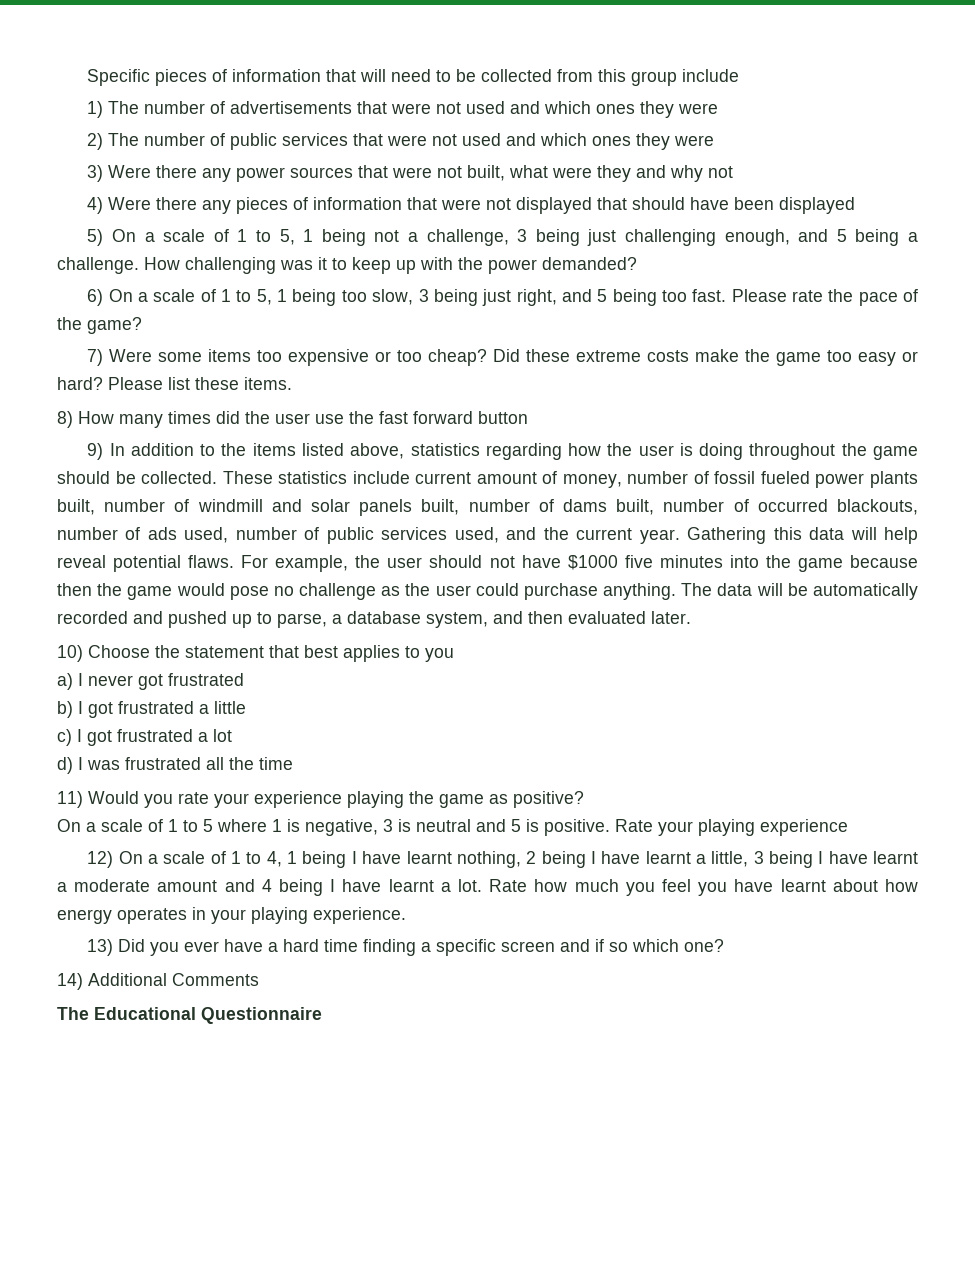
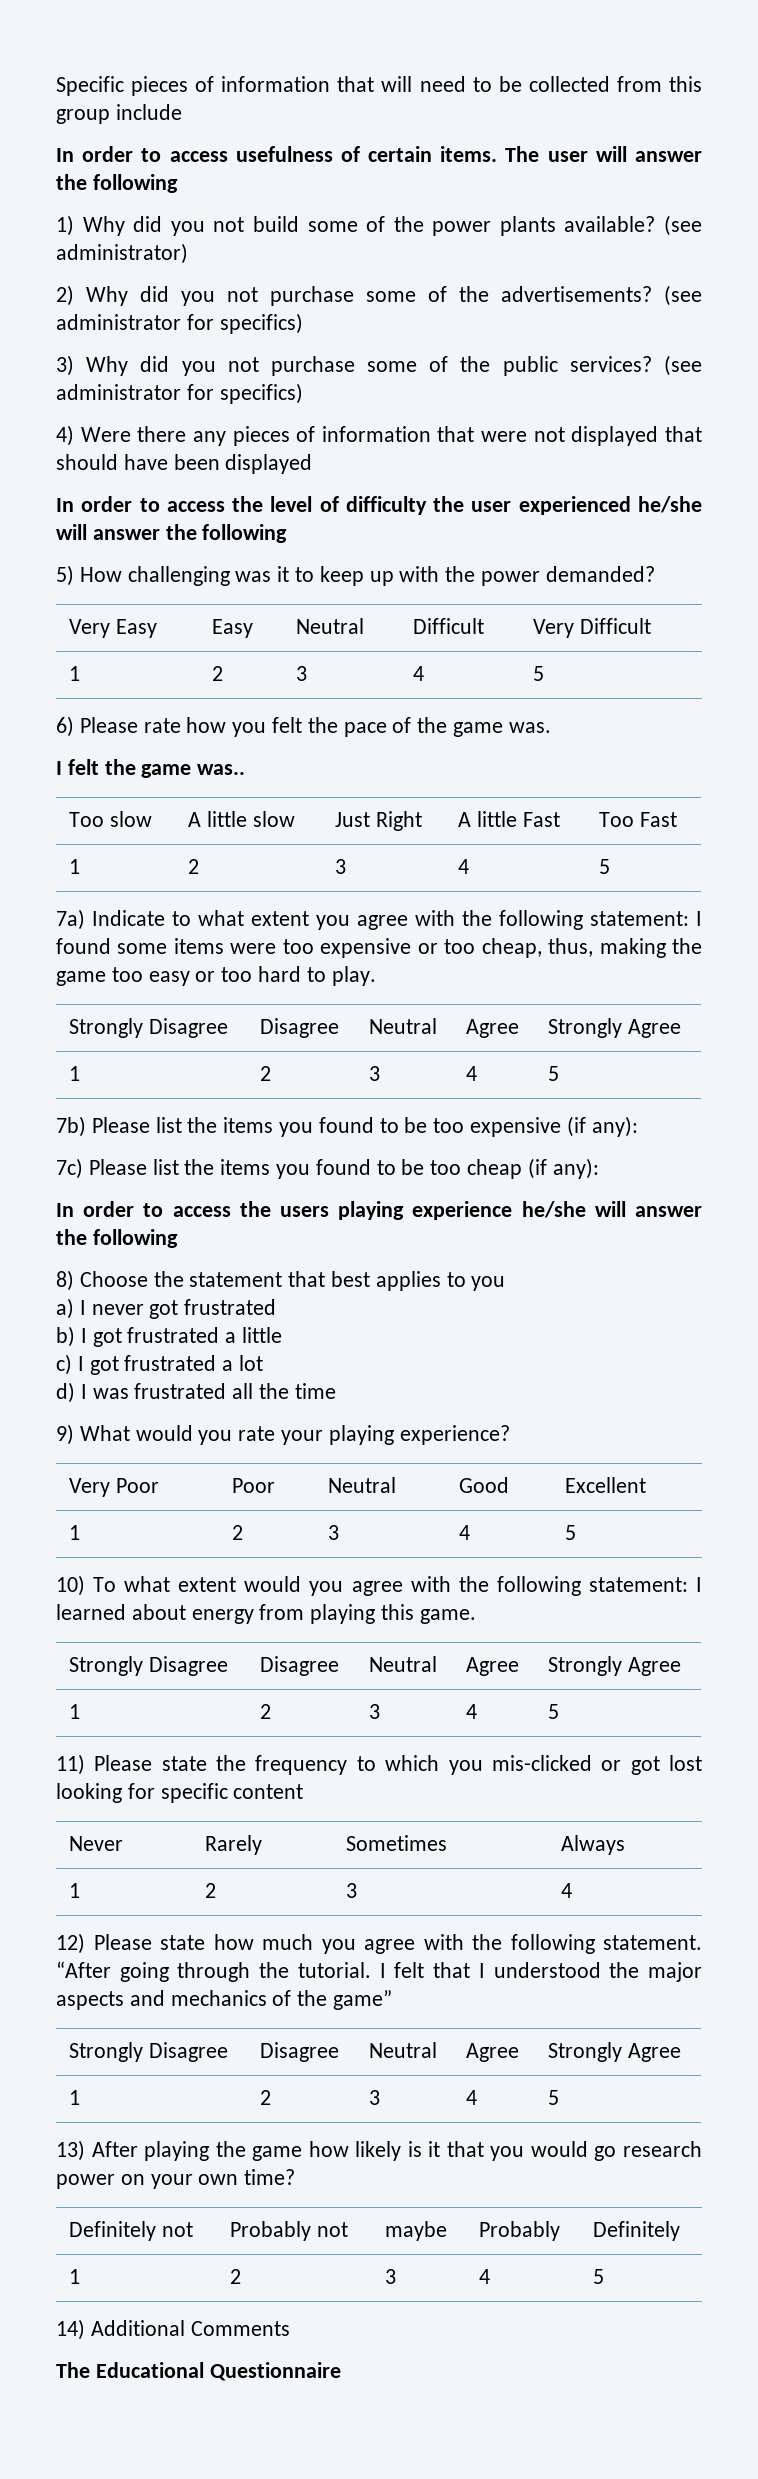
[87,101,719,118] [87,133,715,150] [87,165,734,182] 1) The number of advertisements that were not used and which ones they were // 2) The number of public services that were not used and which ones they were // 3) Were there any power sources that were not built, what were they and why not -> [56,146,702,162] [56,174,178,193] [56,215,702,236] [56,243,188,264] [56,285,702,306] [56,313,303,334] [56,355,702,376] [56,383,303,404] In order to access usefulness of certain items. The user will answer the following // 1) Why did you not build some of the power plants available? (see administrator) // 2) Why did you not purchase some of the advertisements? (see administrator for specifics) // 3) Why did you not purchase some of the public services? (see administrator for specifics)
[87,229,919,246] [57,257,139,274] 5) On a scale of 1 to 5, 1 being not a challenge, 3 being just challenging enough, and 5 being a challenge. -> [56,496,702,515] [56,524,288,543] [56,565,74,586] In order to access the level of difficulty the user experienced he/she will answer the following // 5)
[87,289,918,306] [57,317,142,334] [87,349,153,366] // 6) On a scale of 1 to 5, 1 being too slow, 3 being just right, and 5 being too fast. Please rate the pace of the game? // 7) Were -> [69,619,157,638] [212,619,254,638] [296,618,365,634] [413,618,485,634] [533,618,651,638] [69,666,81,681] [212,666,224,681] [296,666,308,681] [413,666,425,681] [533,666,545,681] [56,716,551,737] [56,759,246,778] [69,811,152,827] [188,811,295,827] [335,811,422,831] [458,811,560,827] [599,812,677,827] [69,859,81,874] [188,859,200,874] [335,859,347,874] [458,859,470,874] [599,859,611,874] [56,909,702,930] [56,938,111,954] // Very Easy | Easy | Neutral | Difficult | Very Difficult // 1 | 2 | 3 | 4 | 5 // 6) Please rate how you felt the pace of the game was. // I felt the game was.. // Too slow | A little slow | Just Right | A little Fast | Too Fast // 1 | 2 | 3 | 4 | 5 // 7a) Indicate to what extent you agree with the following statement: I found
(252, 355) none -> [230,943,277,954] were
[428,349,740,366] cheap? Did these extreme costs make -> [481,938,666,958] cheap, thus, making
[57,377,292,390] [57,411,528,428] [87,443,919,460] [57,471,918,488] [57,499,919,516] [57,527,919,544] [57,555,918,572] [57,583,918,600] [57,611,691,628] [57,645,83,662] hard? Please list these items. // 8) How many times did the user use the fast forward button // 9) In addition to the items listed above, statistics regarding how the user is doing throughout the game should be collected. These statistics include current amount of money, number of fossil fueled power plants built, number of windmill and solar panels built, number of dams built, number of occurred blackouts, number of ads used, number of public services used, and the current year. Gathering this data will help reveal potential flaws. For example, the user should not have $1000 five minutes into the game because then the game would pose no challenge as the user could purchase anything. The data will be automatically recorded and pushed up to parse, a database system, and then evaluated later. // 10) -> [221,966,376,986] [69,1018,228,1038] [260,1018,340,1038] [369,1018,438,1034] [466,1019,520,1038] [548,1018,681,1038] [69,1066,81,1081] [260,1066,272,1081] [369,1066,381,1081] [466,1066,478,1081] [548,1066,560,1081] [56,1116,638,1137] [56,1158,599,1179] [56,1201,702,1220] [56,1229,178,1248] [56,1270,74,1291] too hard to play. // Strongly Disagree | Disagree | Neutral | Agree | Strongly Agree // 1 | 2 | 3 | 4 | 5 // 7b) Please list the items you found to be too expensive (if any): // 7c) Please list the items you found to be too cheap (if any): // In order to access the users playing experience he/she will answer the following // 8)
[57,791,584,808] [57,819,848,836] [87,851,918,868] [57,879,919,896] [57,907,406,924] [87,939,725,956] 11) Would you rate your experience playing the game as positive? // On a scale of 1 to 5 where 1 is negative, 3 is neutral and 5 is positive. Rate your playing experience // 12) On a scale of 1 to 4, 1 being I have learnt nothing, 2 being I have learnt a little, 3 being I have learnt a moderate amount and 4 being I have learnt a lot. Rate how much you feel you have learnt about how energy operates in your playing experience. // 13) Did you ever have a hard time finding a specific screen and if so which one? -> [56,1424,510,1445] [69,1478,159,1497] [232,1478,276,1493] [328,1477,397,1493] [459,1477,510,1493] [565,1477,647,1493] [69,1525,81,1540] [232,1525,244,1540] [328,1525,340,1540] [459,1525,471,1540] [565,1525,577,1540] [56,1575,702,1596] [56,1604,476,1624] [69,1656,228,1676] [260,1656,340,1676] [369,1656,438,1672] [466,1657,520,1676] [548,1656,681,1676] [69,1704,81,1719] [260,1704,272,1719] [369,1704,381,1719] [466,1704,478,1719] [548,1704,560,1719] [56,1754,703,1775] [56,1783,304,1803] [69,1836,124,1851] [205,1835,263,1855] [346,1835,448,1851] [561,1835,626,1855] [69,1883,81,1898] [205,1883,217,1898] [346,1883,358,1898] [561,1883,573,1898] [56,1933,702,1954] [56,1961,703,1982] [56,1990,393,2010] [69,2042,228,2062] [260,2042,340,2062] [369,2042,438,2058] [466,2043,520,2062] [548,2042,681,2062] [69,2090,81,2105] [260,2090,272,2105] [369,2090,381,2105] [466,2090,478,2105] [548,2090,560,2105] [56,2140,703,2161] [56,2169,296,2189] [69,2221,193,2241] [230,2221,348,2241] [385,2221,448,2241] [479,2221,561,2241] [593,2221,681,2241] [69,2269,81,2284] [230,2269,242,2284] [385,2269,397,2284] [479,2269,491,2284] [593,2269,605,2284] 9) What would you rate your playing experience? // Very Poor | Poor | Neutral | Good | Excellent // 1 | 2 | 3 | 4 | 5 // 10) To what extent would you agree with the following statement: I learned about energy from playing this game. // Strongly Disagree | Disagree | Neutral | Agree | Strongly Agree // 1 | 2 | 3 | 4 | 5 // 11) Please state the frequency to which you mis-clicked or got lost looking for specific content // Never | Rarely | Sometimes | Always // 1 | 2 | 3 | 4 // 12) Please state how much you agree with the following statement. “After going through the tutorial. I felt that I understood the major aspects and mechanics of the game” // Strongly Disagree | Disagree | Neutral | Agree | Strongly Agree // 1 | 2 | 3 | 4 | 5 // 13) After playing the game how likely is it that you would go research power on your own time? // Definitely not | Probably not | maybe | Probably | Definitely // 1 | 2 | 3 | 4 | 5

